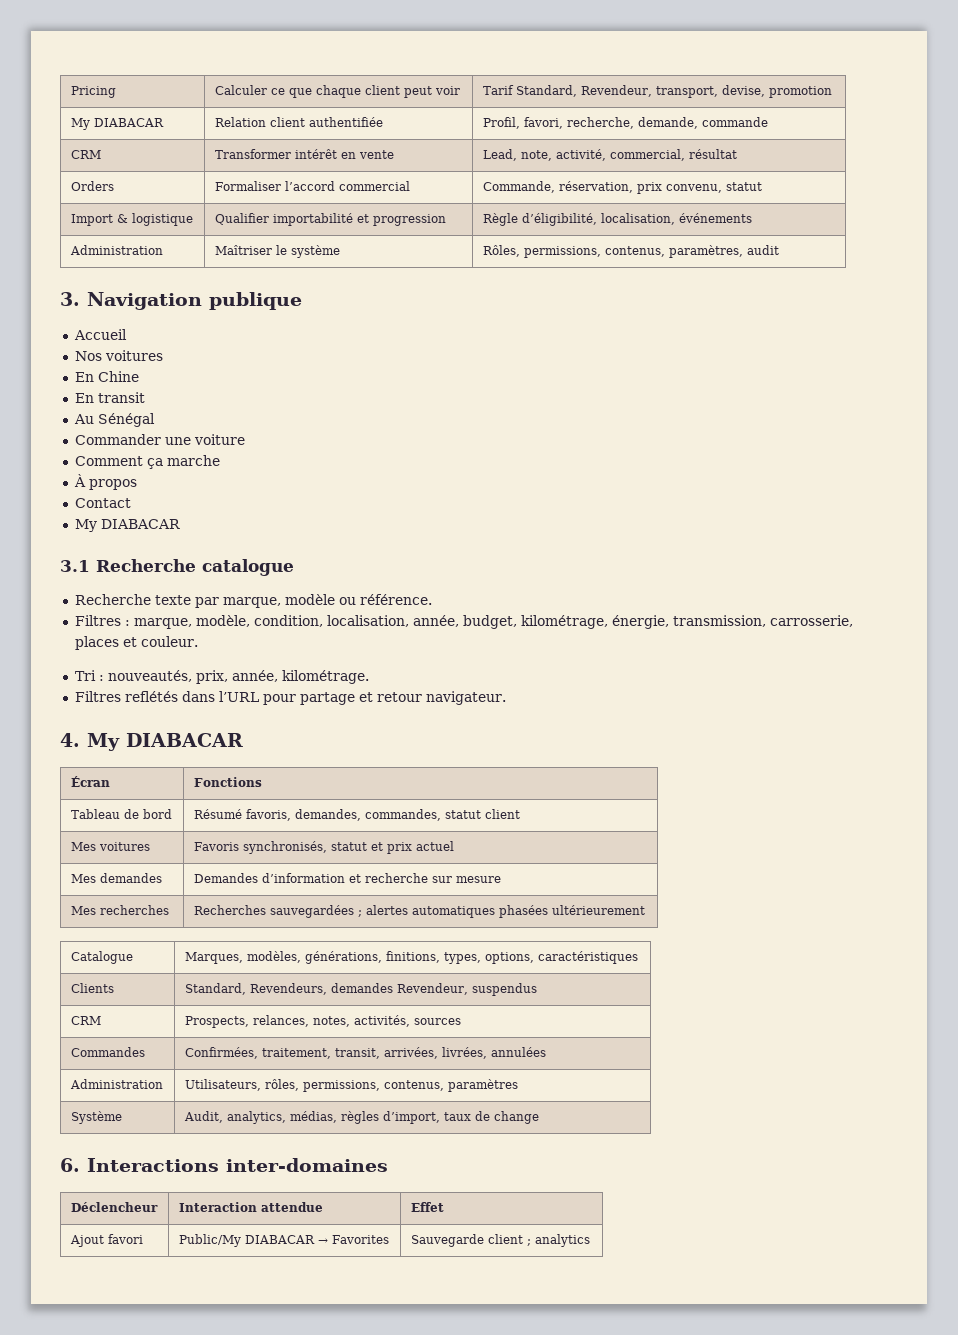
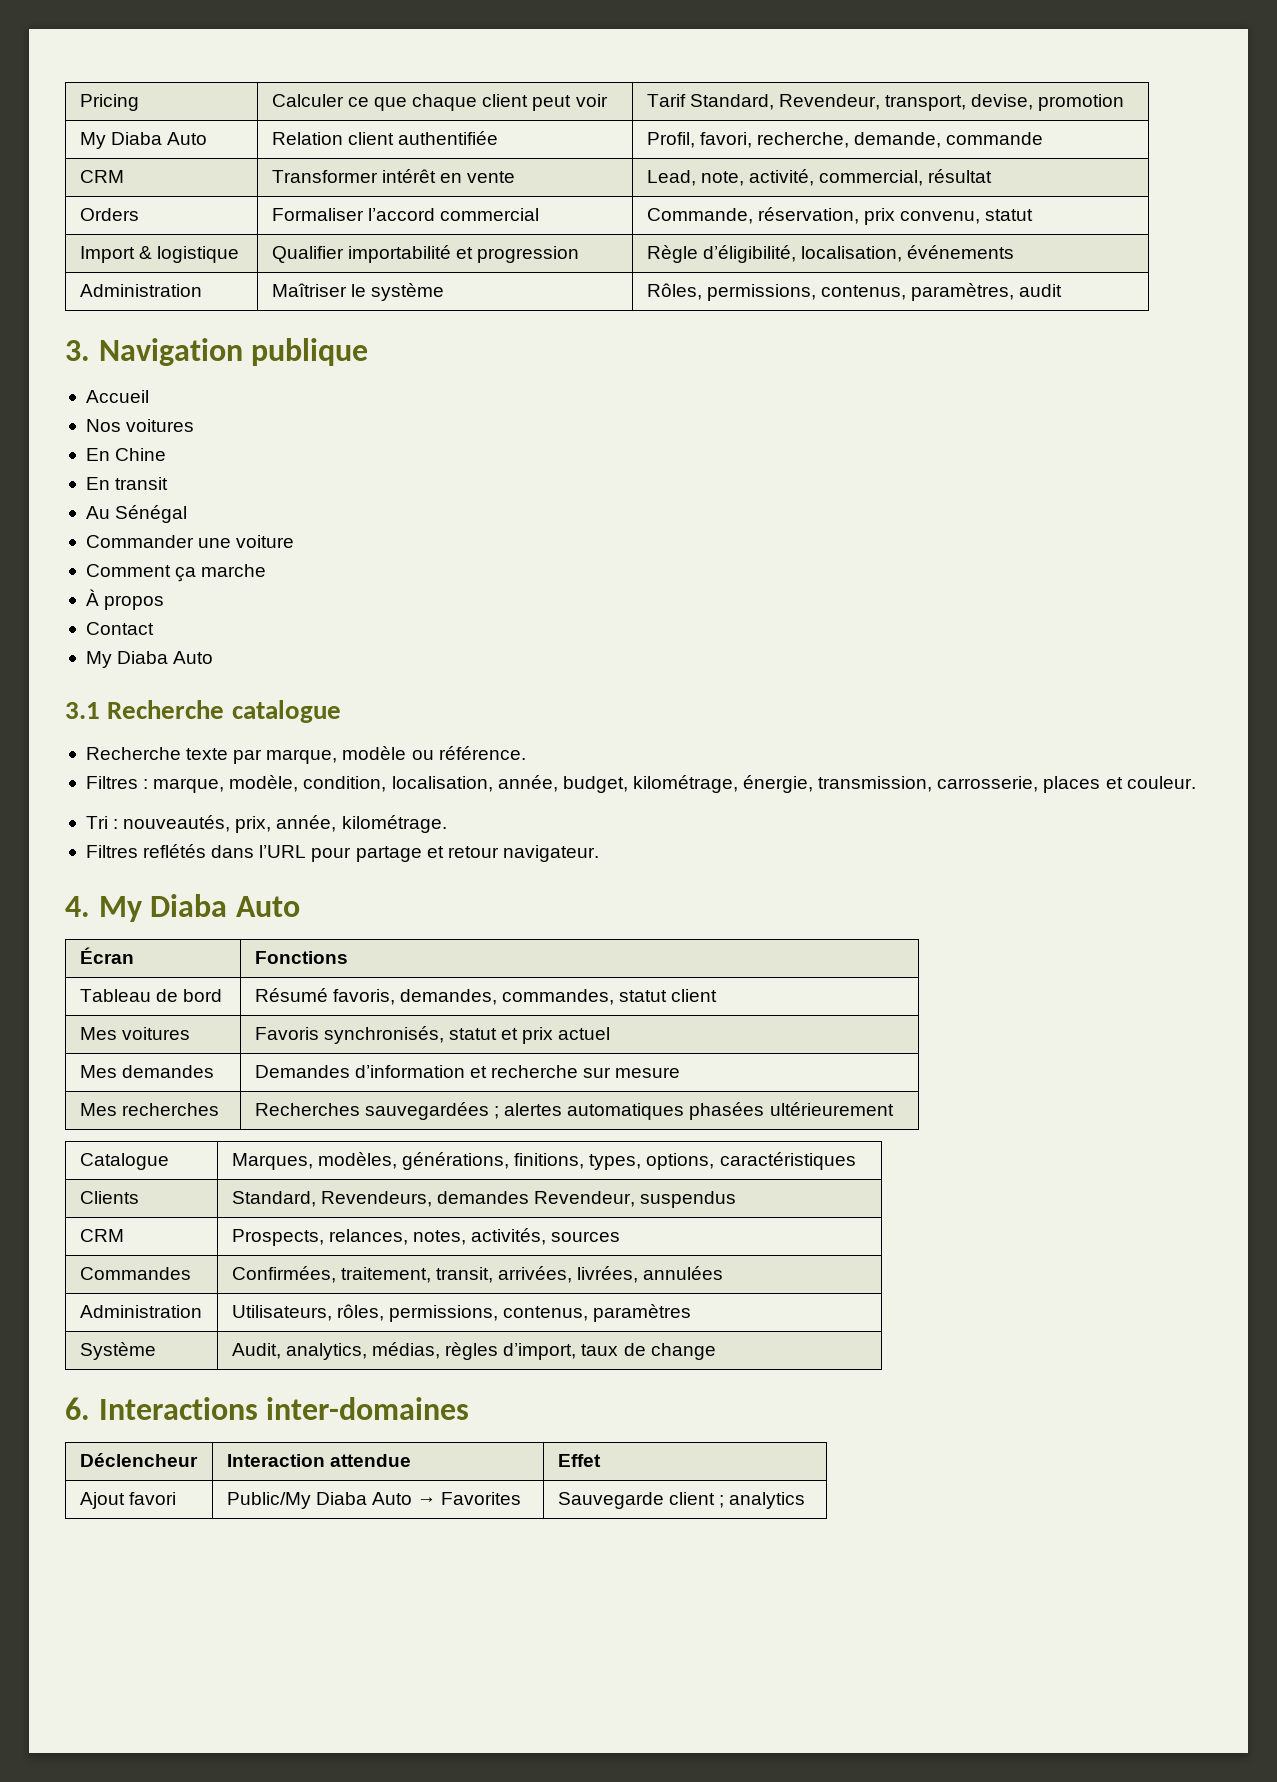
[93,118,164,127] DIABACAR -> [110,132,208,145] Diaba Auto
[100,519,180,529] DIABACAR -> [117,651,214,664] Diaba Auto
[126,733,243,747] DIABACAR -> [150,894,300,917] Diaba Auto
[244,1235,315,1244] DIABACAR -> [315,1492,413,1505] Diaba Auto

